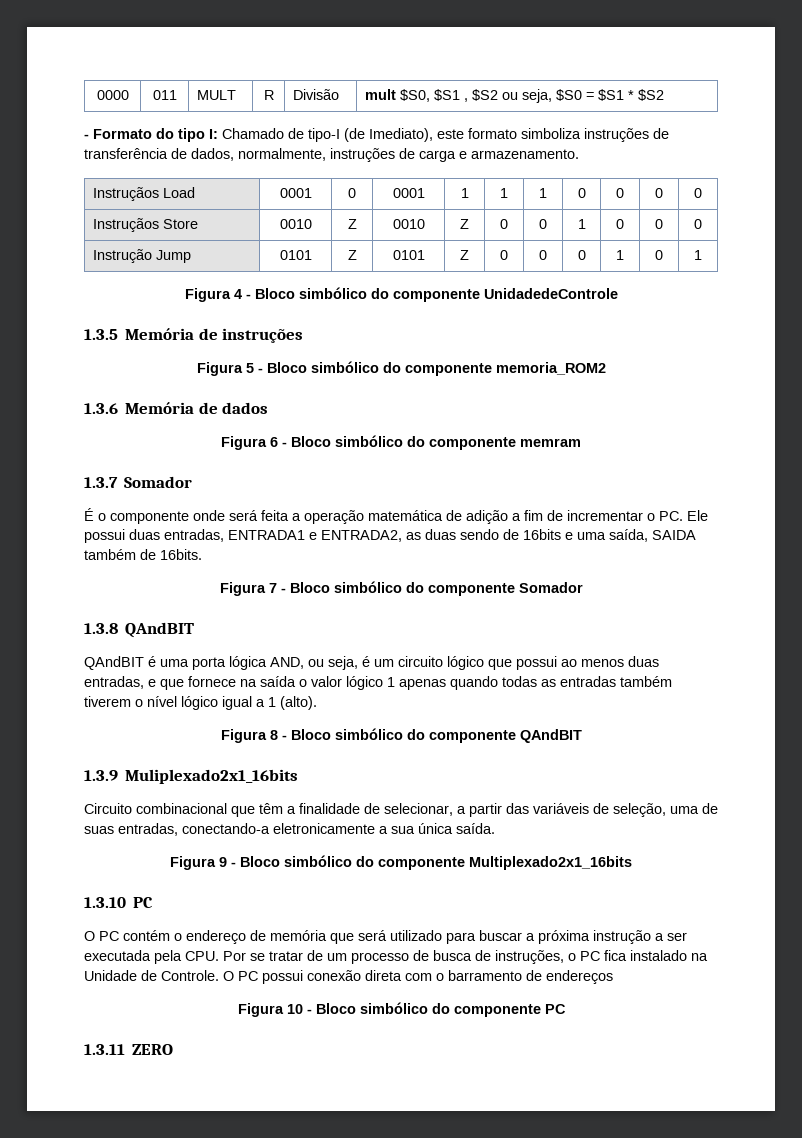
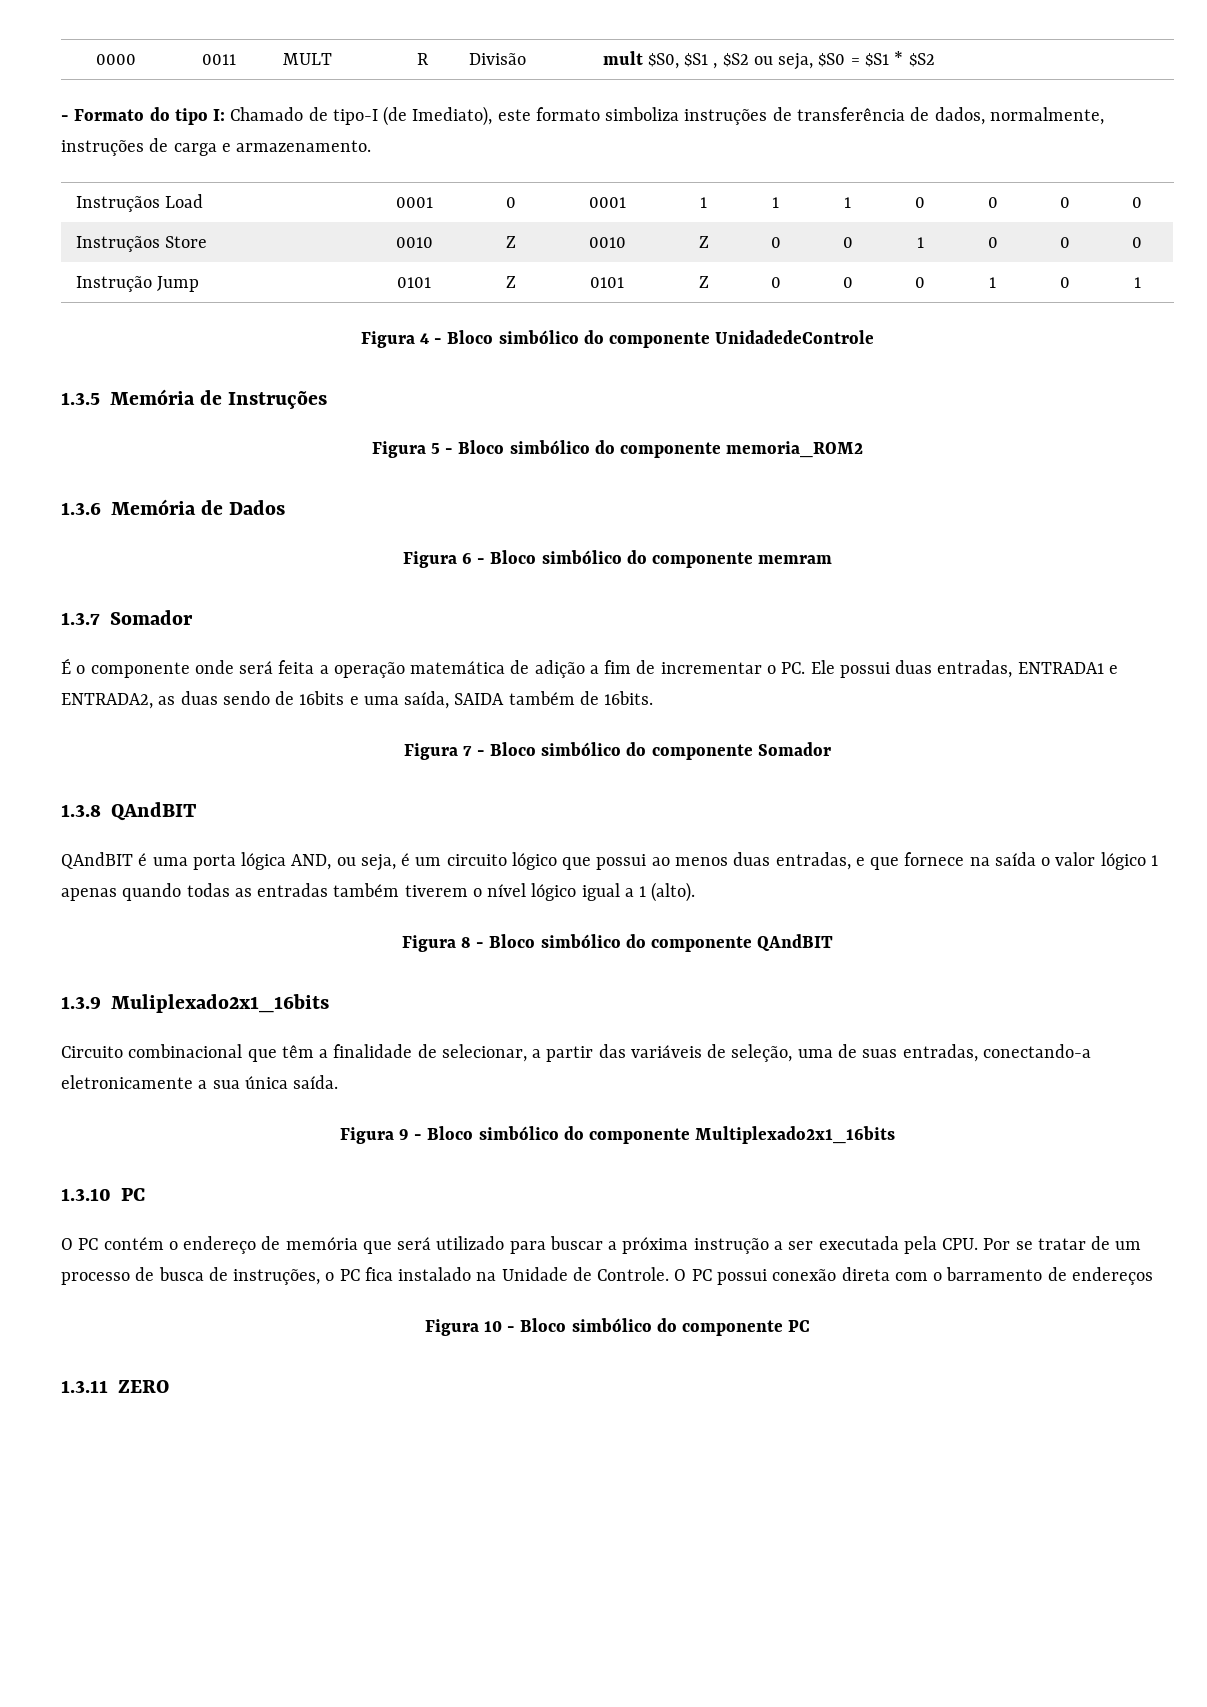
[152,90,177,100] 011 -> [202,54,236,65] 0011
[222,328,304,343] instruções -> [227,391,327,409] Instruções
[222,402,269,414] dados -> [228,500,285,515] Dados

